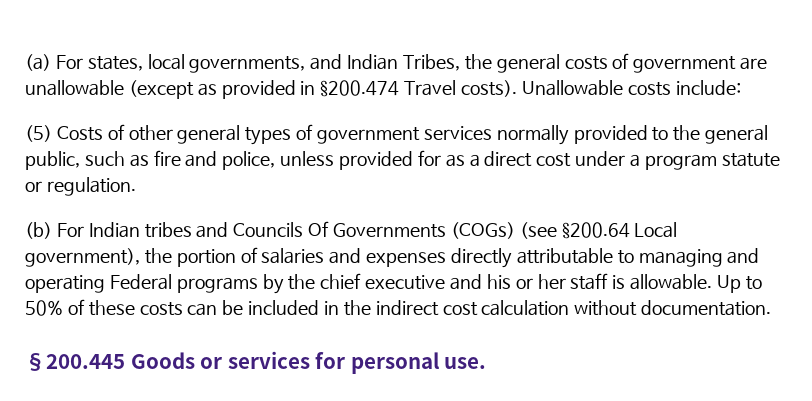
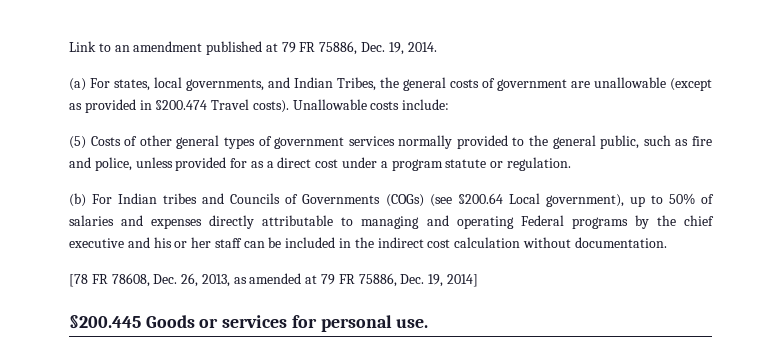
(25, 62) none -> [69,41,437,55] Link to an amendment published at 79 FR 75886, Dec. 19, 2014. //
[308,221,330,237] Of -> [285,194,299,204] of
[144,248,236,267] the portion -> [629,193,695,207] up to 50%
[612,274,762,293] [25,299,183,316] is allowable. Up to 50% of these costs -> (242, 243) none
(772, 308) none -> [69,273,478,287] // [78 FR 78608, Dec. 26, 2013, as amended at 79 FR 75886, Dec. 19, 2014]

